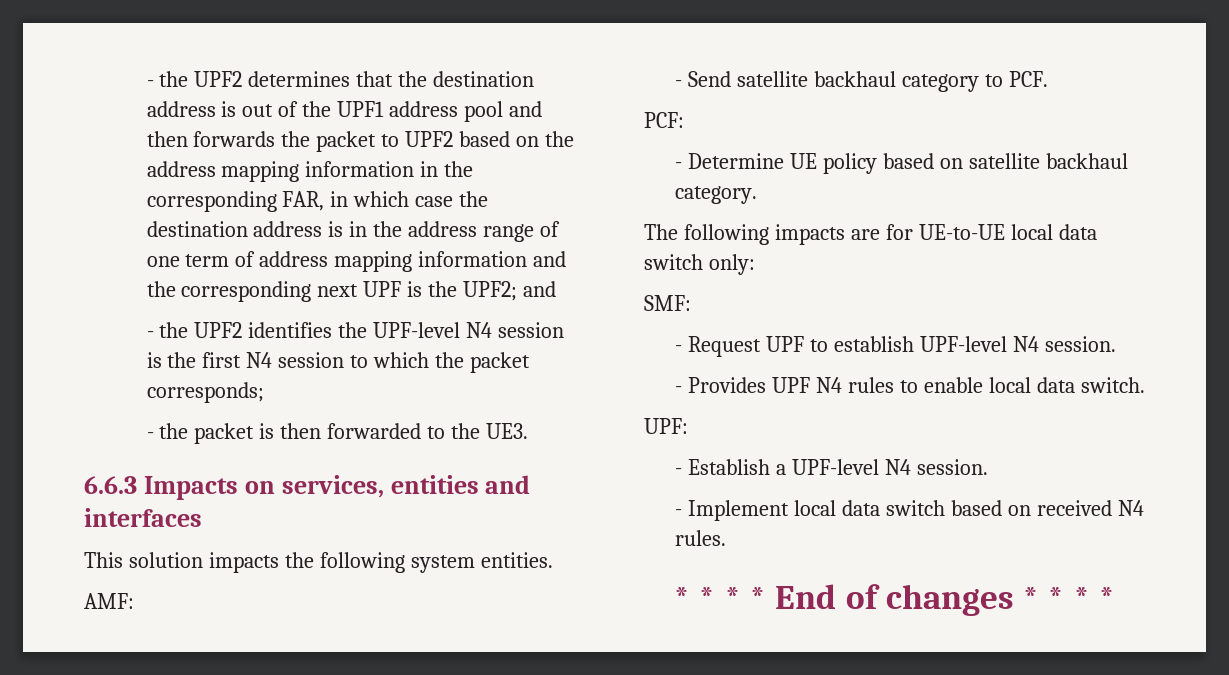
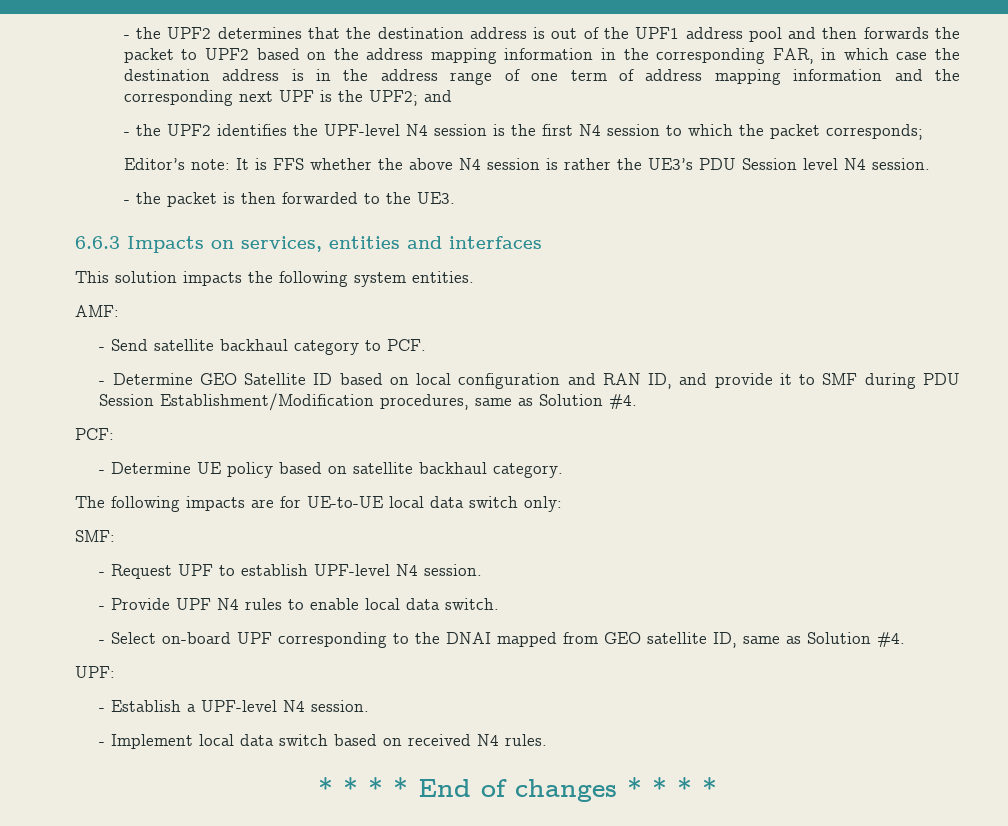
(264, 392) none -> [123,158,930,170] // Editor’s note: It is FFS whether the above N4 session is rather the UE3’s PDU Session level N4 session.
(1048, 79) none -> [99,373,961,389] [99,393,638,411] // - Determine GEO Satellite ID based on local configuration and RAN ID, and provide it to SMF during PDU Session Establishment/Modification procedures, same as Solution #4.
[688,377,767,393] Provides -> [111,598,171,610] Provide
(1145, 385) none -> [99,632,906,648] // - Select on-board UPF corresponding to the DNAI mapped from GEO satellite ID, same as Solution #4.

